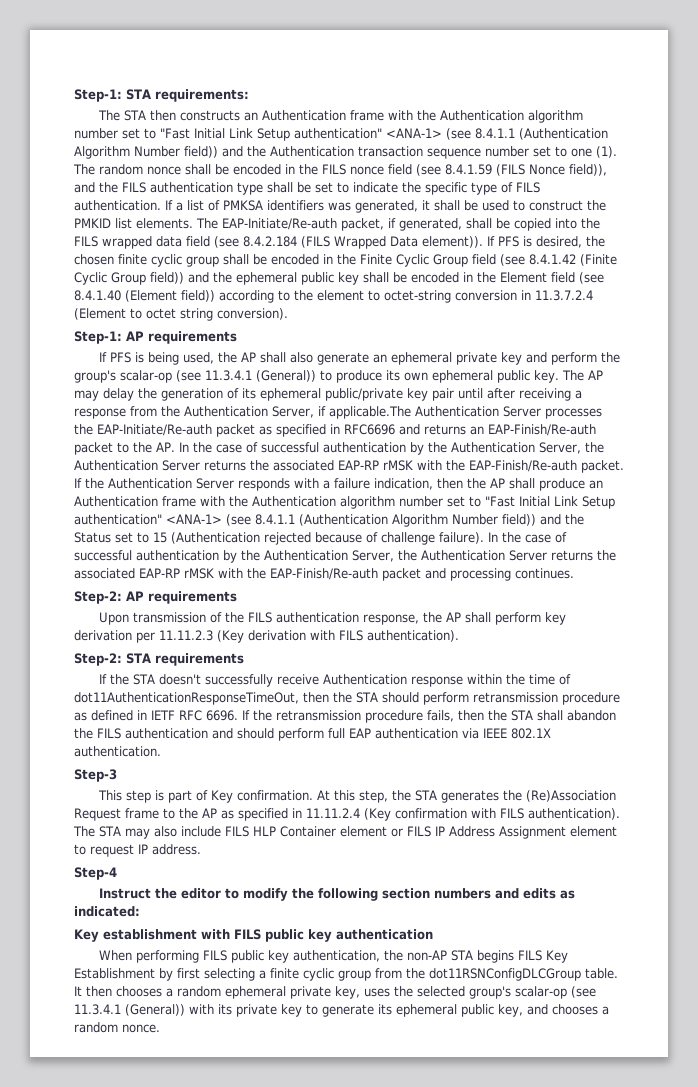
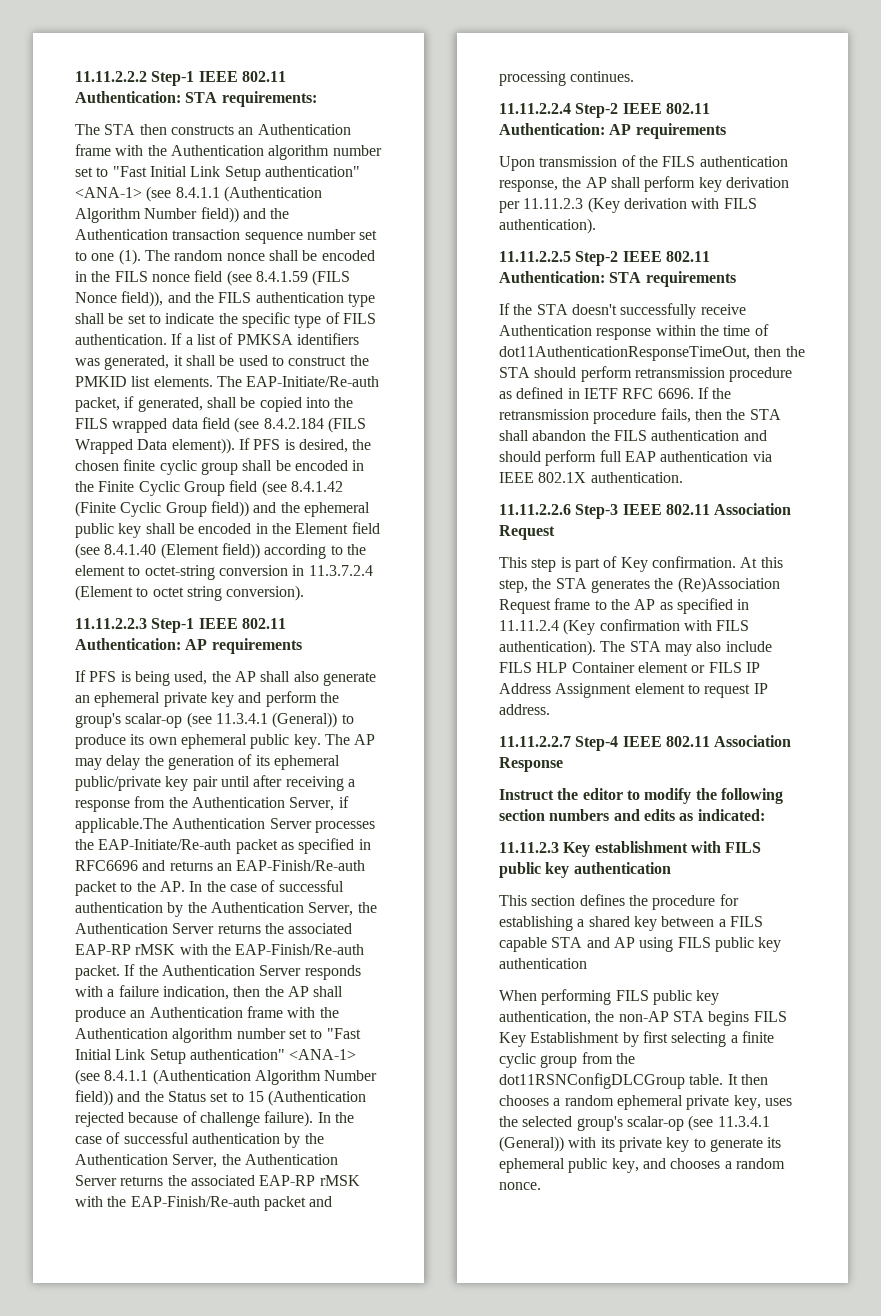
[74,89,122,102] Step-1: -> [75,71,286,86] [75,91,181,103] 11.11.2.2.2 Step-1 IEEE 802.11 Authentication:
[74,331,122,344] Step-1: -> [75,618,286,633] [75,638,181,650] 11.11.2.2.3 Step-1 IEEE 802.11 Authentication:
[74,591,122,604] Step-2: -> [499,103,710,118] [499,123,605,135] 11.11.2.2.4 Step-2 IEEE 802.11 Authentication:
[74,653,122,666] Step-2: -> [499,251,710,266] [499,271,605,283] 11.11.2.2.5 Step-2 IEEE 802.11 Authentication:
(161, 751) none -> [499,504,571,515] 11.11.2.2.6
(117, 775) none -> [622,503,792,515] [499,525,555,540] IEEE 802.11 Association Request
(201, 849) none -> [499,736,571,747] 11.11.2.2.7
(117, 873) none -> [622,735,792,747] [499,757,563,772] IEEE 802.11 Association Response
(140, 911) none -> [499,842,559,853] 11.11.2.3
(433, 934) none -> [499,894,739,910] [499,916,763,931] [499,937,782,952] [499,958,587,969] // This section defines the procedure for establishing a shared key between a FILS capable STA and AP using FILS public key authentication

